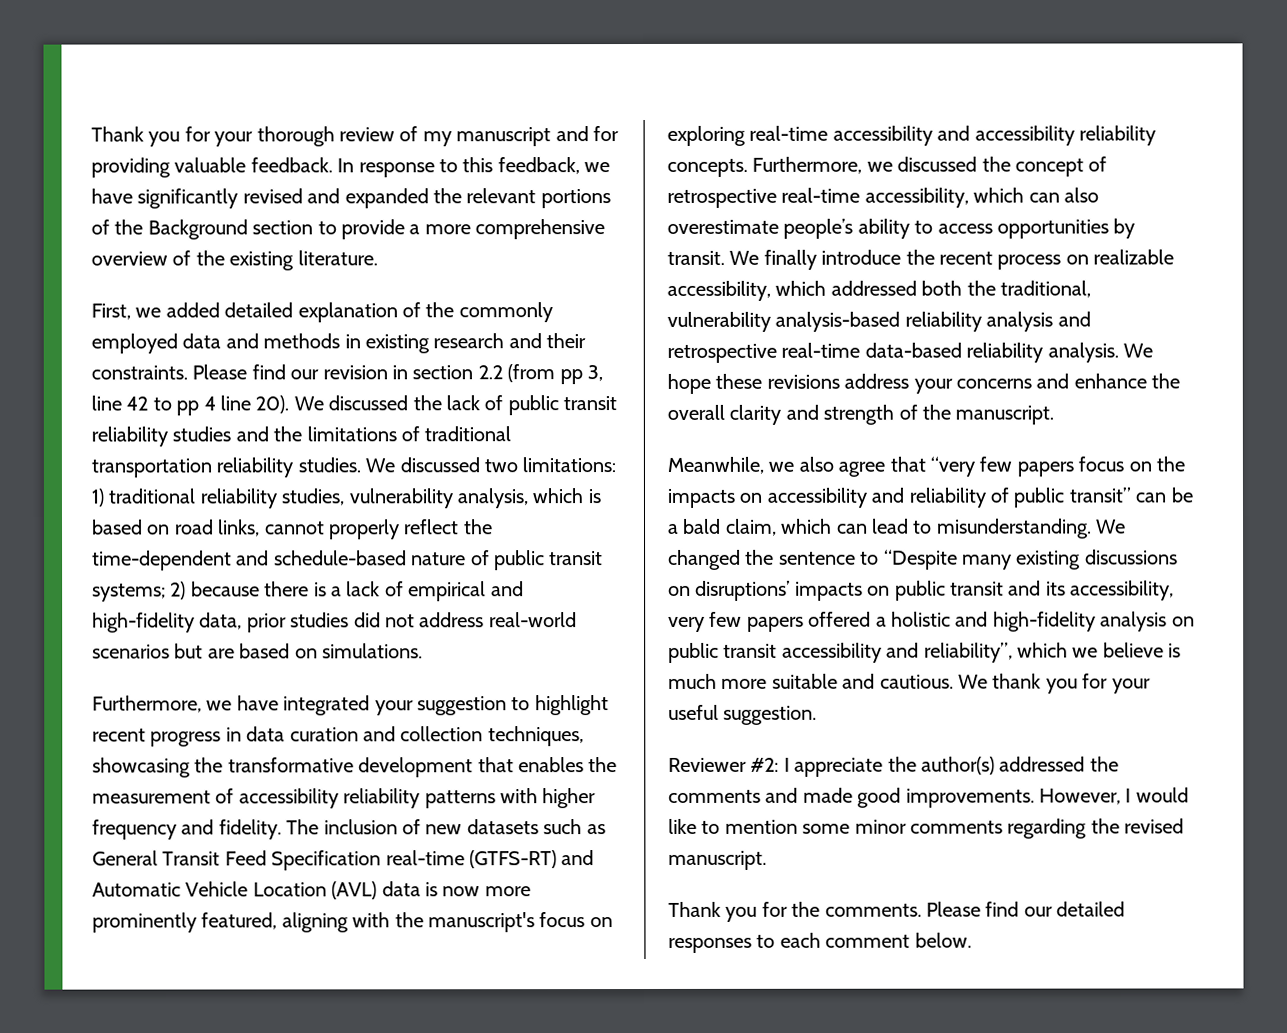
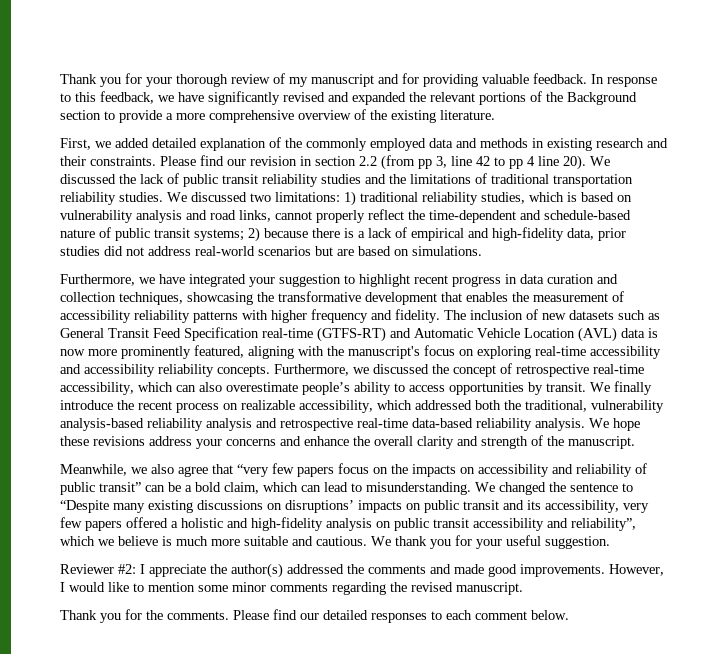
[348,488,528,509] vulnerability analysis, -> (525, 198) none
(171, 529) none -> [60,210,207,223] vulnerability analysis and
[683,518,722,534] bald -> [195,482,221,492] bold

